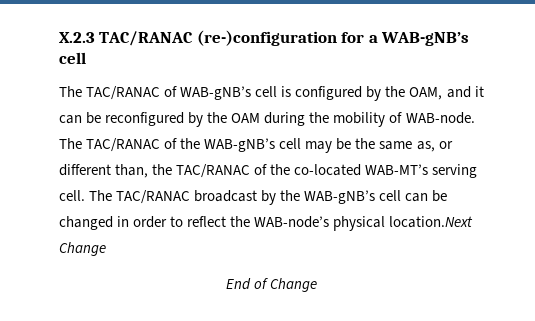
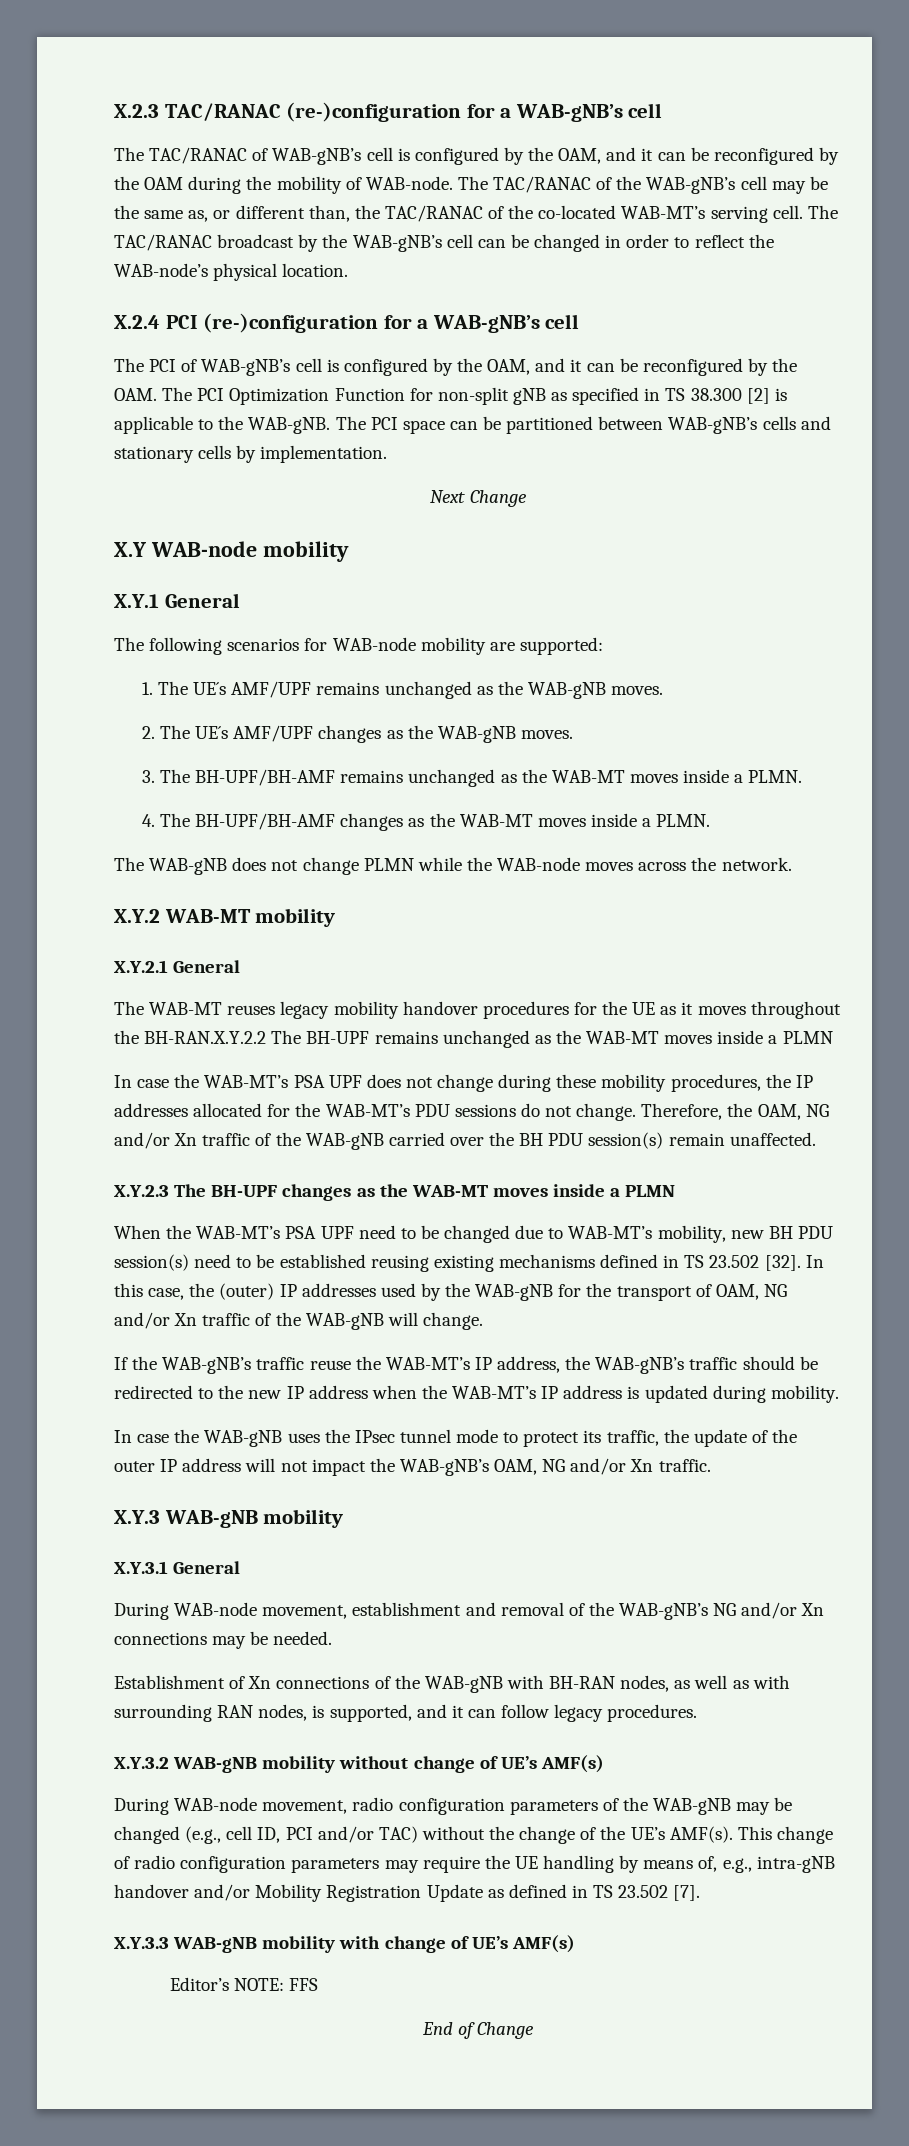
[389,216,474,228] [59,242,106,256] location.Next Change -> [282,263,349,277] [114,313,580,333] [114,358,798,376] [114,387,787,405] [114,416,831,434] [114,445,388,463] [430,490,527,507] [114,541,349,562] [114,593,240,608] [114,637,603,655] [141,681,664,699] [141,725,573,743] [141,769,803,787] [141,813,711,831] [114,857,792,875] [114,908,336,927] [114,960,241,973] [114,1001,841,1019] [114,1030,833,1048] [114,1074,813,1092] [114,1103,829,1121] [114,1132,816,1150] [114,1184,676,1201] [114,1225,833,1243] [114,1254,824,1272] [114,1283,787,1301] [114,1312,483,1330] [114,1356,818,1374] [114,1385,839,1403] [114,1429,798,1447] [114,1458,711,1476] [114,1509,344,1528] [114,1561,241,1574] [114,1602,825,1620] [114,1631,333,1649] [114,1675,790,1693] [114,1704,698,1722] [114,1755,604,1773] [114,1797,793,1815] [114,1826,833,1844] [114,1855,835,1873] [114,1884,701,1902] [114,1935,575,1953] [169,1977,319,1991] location. // X.2.4 PCI (re-)configuration for a WAB-gNB’s cell // The PCI of WAB-gNB’s cell is configured by the OAM, and it can be reconfigured by the OAM. The PCI Optimization Function for non-split gNB as specified in TS 38.300 [2] is applicable to the WAB-gNB. The PCI space can be partitioned between WAB-gNB’s cells and stationary cells by implementation. // Next Change // X.Y WAB-node mobility // X.Y.1 General // The following scenarios for WAB-node mobility are supported: // 1. The UE´s AMF/UPF remains unchanged as the WAB-gNB moves. // 2. The UE´s AMF/UPF changes as the WAB-gNB moves. // 3. The BH-UPF/BH-AMF remains unchanged as the WAB-MT moves inside a PLMN. // 4. The BH-UPF/BH-AMF changes as the WAB-MT moves inside a PLMN. // The WAB-gNB does not change PLMN while the WAB-node moves across the network. // X.Y.2 WAB-MT mobility // X.Y.2.1 General // The WAB-MT reuses legacy mobility handover procedures for the UE as it moves throughout the BH-RAN.X.Y.2.2 The BH-UPF remains unchanged as the WAB-MT moves inside a PLMN // In case the WAB-MT’s PSA UPF does not change during these mobility procedures, the IP addresses allocated for the WAB-MT’s PDU sessions do not change. Therefore, the OAM, NG and/or Xn traffic of the WAB-gNB carried over the BH PDU session(s) remain unaffected. // X.Y.2.3 The BH-UPF changes as the WAB-MT moves inside a PLMN // When the WAB-MT’s PSA UPF need to be changed due to WAB-MT’s mobility, new BH PDU session(s) need to be established reusing existing mechanisms defined in TS 23.502 [32]. In this case, the (outer) IP addresses used by the WAB-gNB for the transport of OAM, NG and/or Xn traffic of the WAB-gNB will change. // If the WAB-gNB’s traffic reuse the WAB-MT’s IP address, the WAB-gNB’s traffic should be redirected to the new IP address when the WAB-MT’s IP address is updated during mobility. // In case the WAB-gNB uses the IPsec tunnel mode to protect its traffic, the update of the outer IP address will not impact the WAB-gNB’s OAM, NG and/or Xn traffic. // X.Y.3 WAB-gNB mobility // X.Y.3.1 General // During WAB-node movement, establishment and removal of the WAB-gNB’s NG and/or Xn connections may be needed. // Establishment of Xn connections of the WAB-gNB with BH-RAN nodes, as well as with surrounding RAN nodes, is supported, and it can follow legacy procedures. // X.Y.3.2 WAB-gNB mobility without change of UE’s AMF(s) // During WAB-node movement, radio configuration parameters of the WAB-gNB may be changed (e.g., cell ID, PCI and/or TAC) without the change of the UE’s AMF(s). This change of radio configuration parameters may require the UE handling by means of, e.g., intra-gNB handover and/or Mobility Registration Update as defined in TS 23.502 [7]. // X.Y.3.3 WAB-gNB mobility with change of UE’s AMF(s) // Editor’s NOTE: FFS

